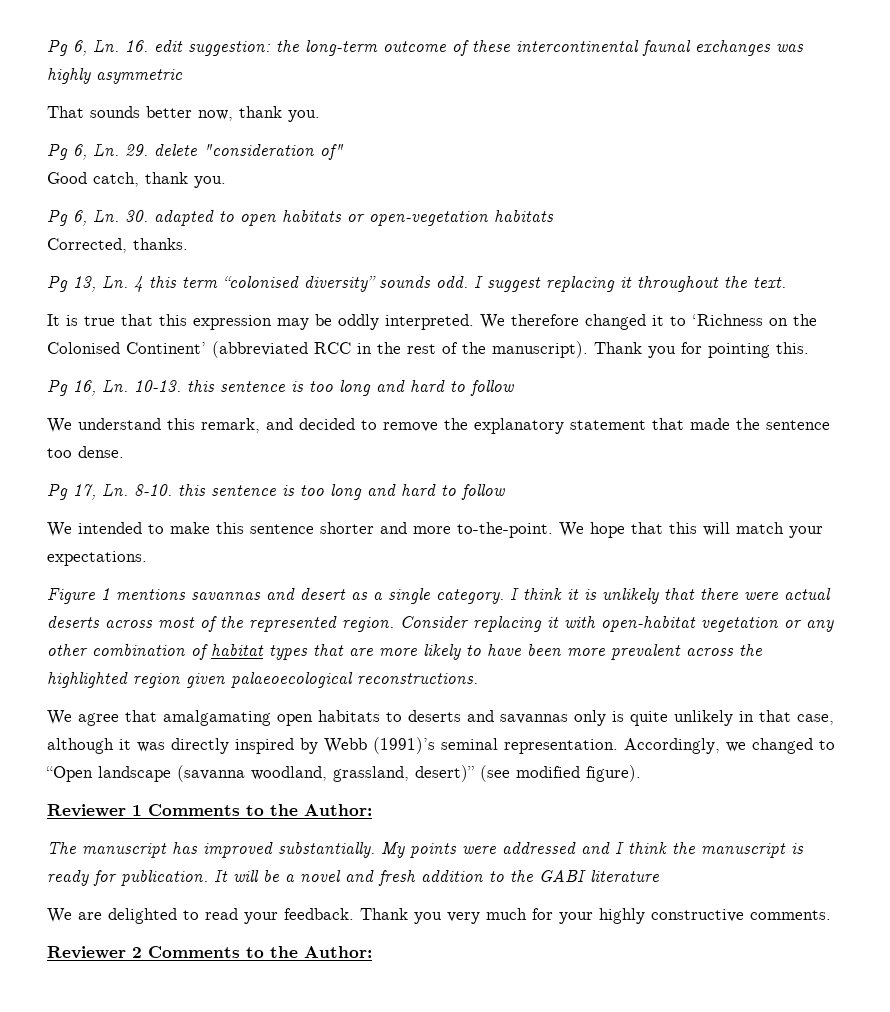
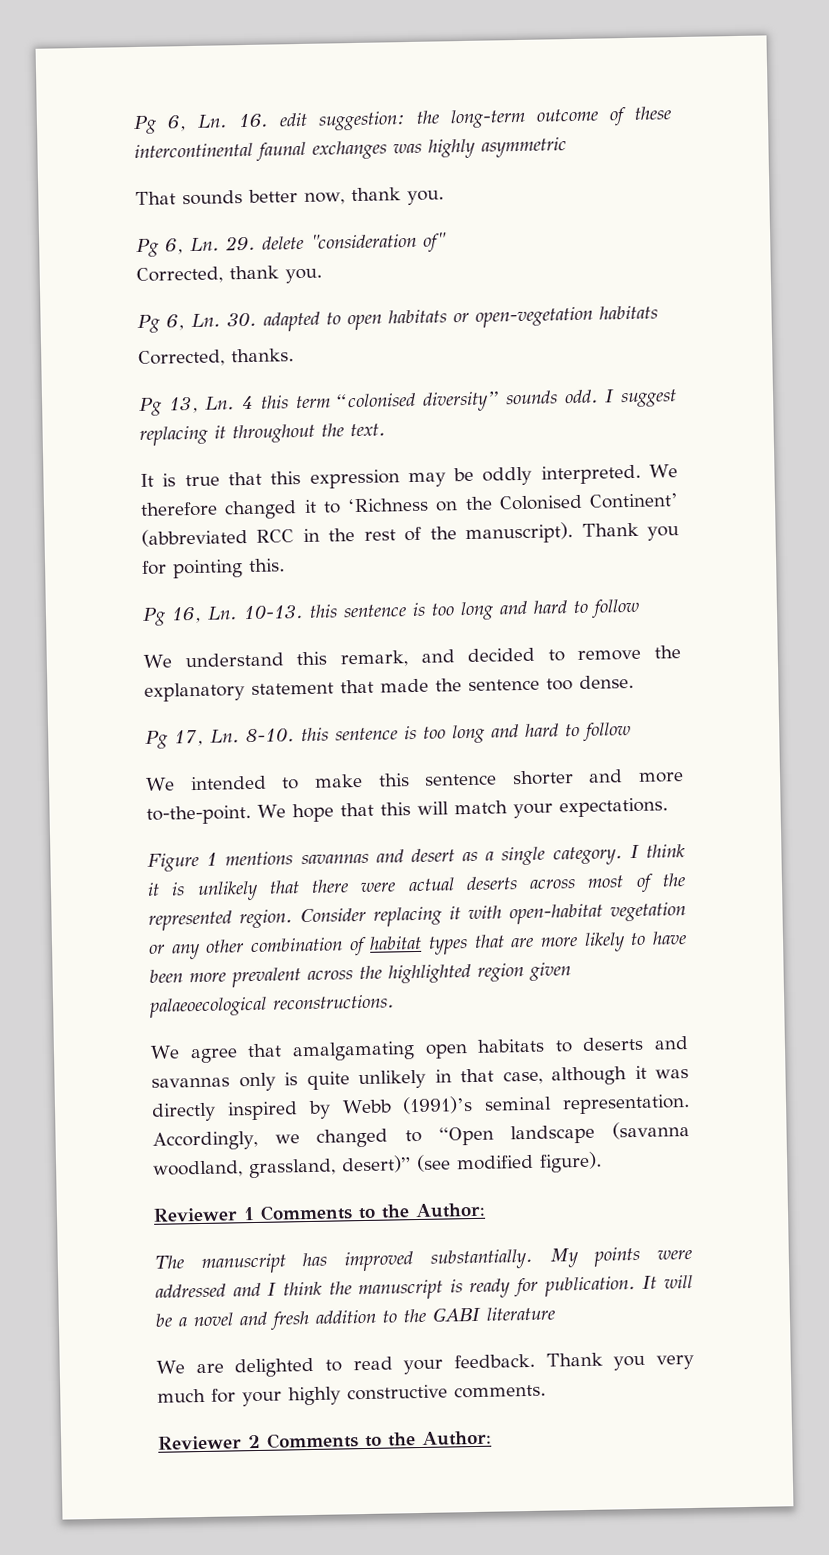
[47,172,139,187] Good catch, -> [136,266,223,285] Corrected,

